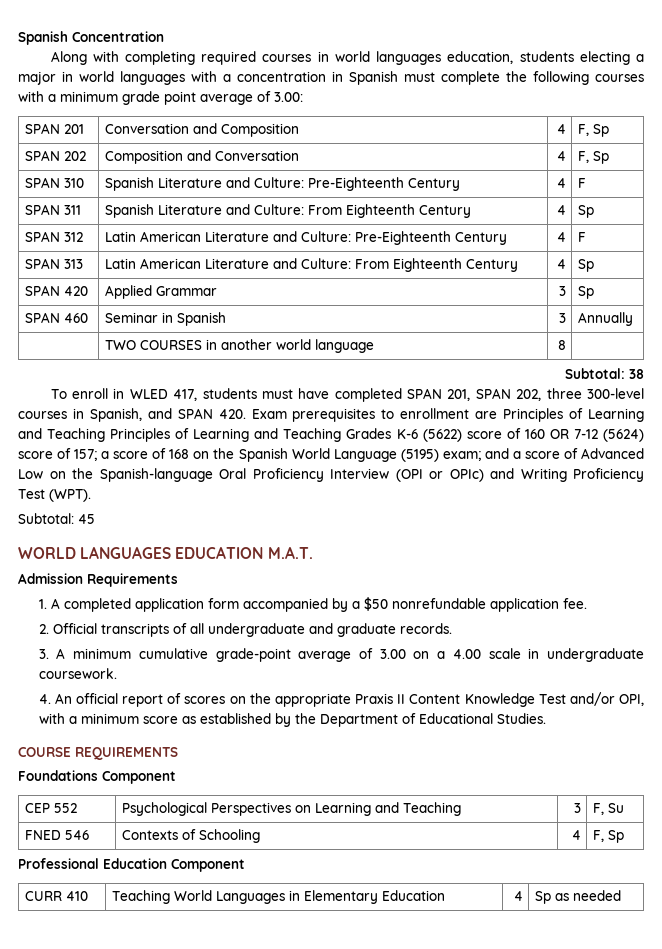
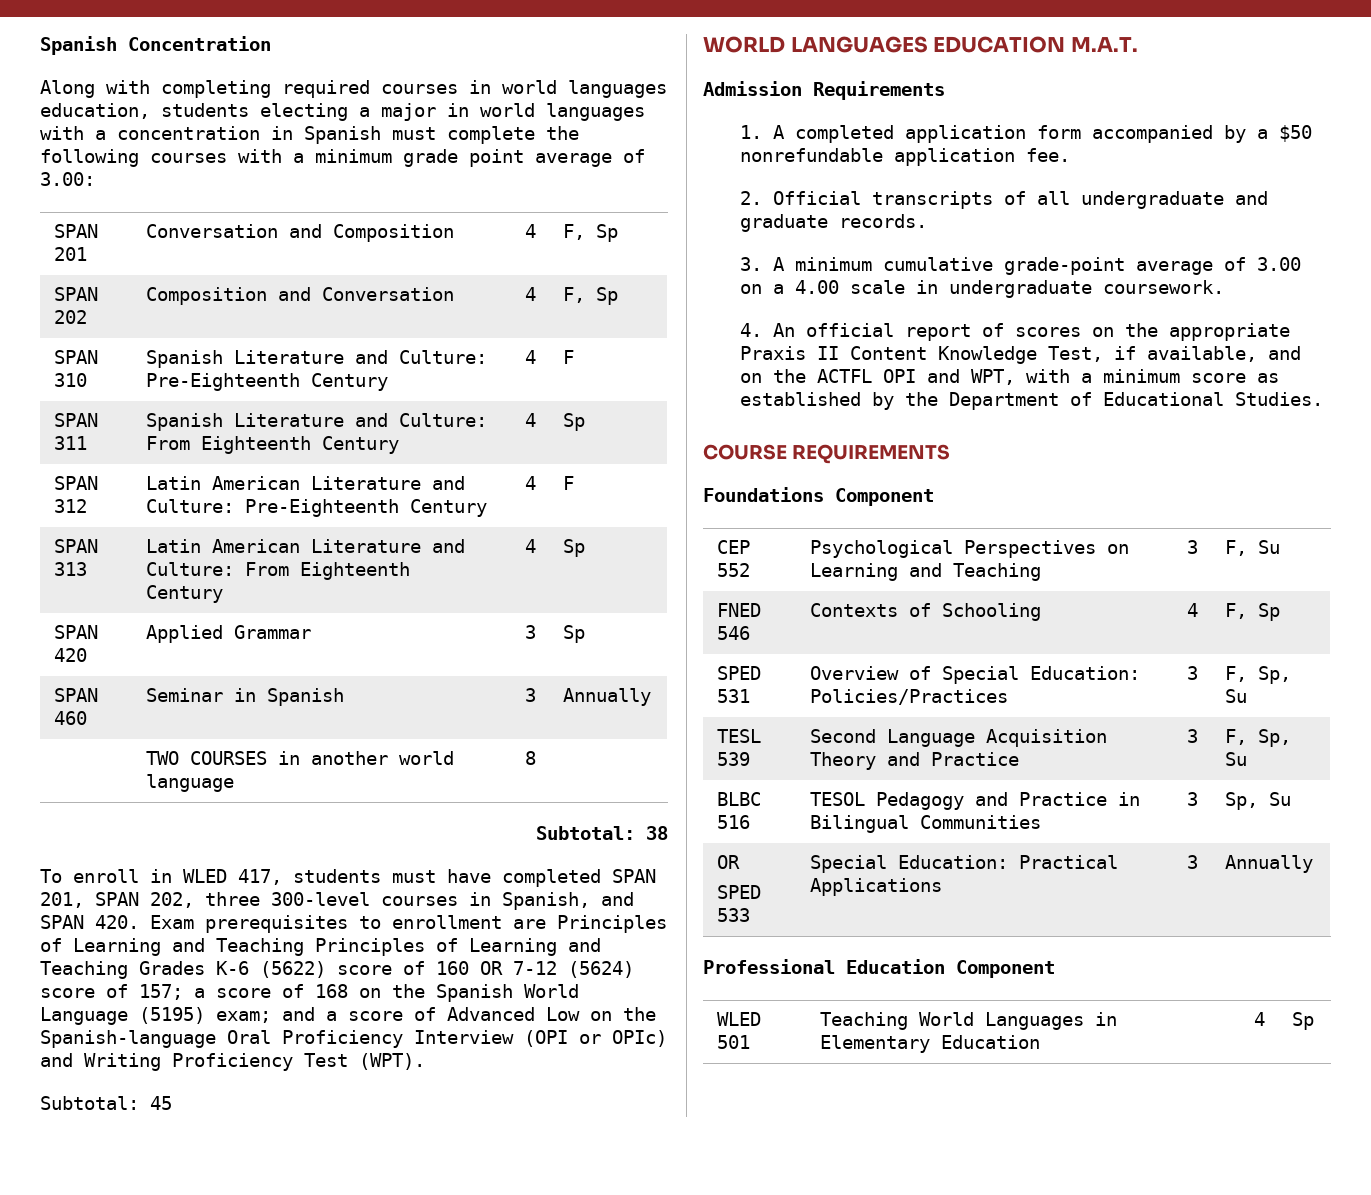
[538,692,644,706] Test and/or OPI, -> [1048,346,1302,362] [740,369,1016,385] Test, if available, and on the ACTFL OPI and WPT,
(624, 836) none -> [717,666,762,680] [717,689,751,703] [810,666,1141,684] [810,689,1009,705] [1186,666,1198,680] [1225,666,1292,684] [1225,689,1248,703] [717,729,762,743] [717,752,751,766] [810,729,1108,747] [810,752,1020,770] [1186,729,1198,743] [1225,729,1292,747] [1225,752,1248,766] [717,792,762,806] [717,815,751,829] [810,792,1141,810] [810,815,1042,833] [1186,792,1198,806] [1225,792,1292,810] [717,855,741,869] [717,885,762,899] [717,908,751,922] [810,855,1119,873] [810,878,943,896] [1186,855,1198,869] [1225,855,1314,873] // SPED 531 | Overview of Special Education: Policies/Practices | 3 | F, Sp, Su // TESL 539 | Second Language Acquisition Theory and Practice | 3 | F, Sp, Su // BLBC 516 | TESOL Pedagogy and Practice in Bilingual Communities | 3 | Sp, Su // OR // SPED 533 | Special Education: Practical Applications | 3 | Annually
[24,891,88,901] CURR 410 -> [717,1012,762,1026] [717,1035,751,1049] WLED 501
[554,890,621,901] as needed -> (1315, 1021) none

